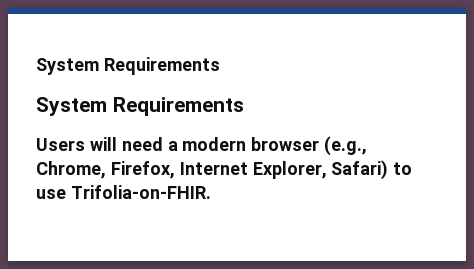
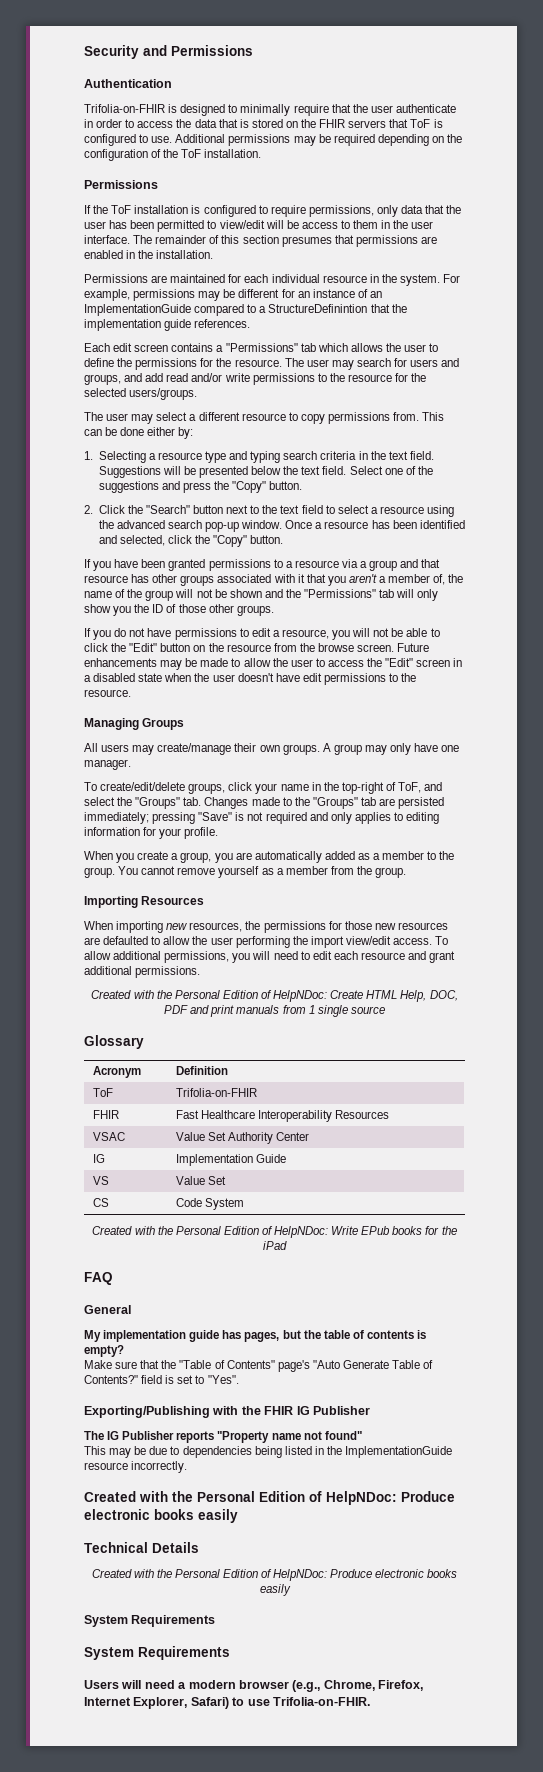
(36, 66) none -> [84,45,253,59] [84,79,172,88] [84,104,456,116] [84,119,443,128] [84,134,463,146] [84,149,262,161] [84,180,158,189] [84,205,462,217] [84,220,434,232] [84,235,437,247] [84,250,214,259] [84,274,461,286] [84,289,382,301] [84,304,407,316] [84,319,251,331] [84,343,439,352] [84,358,460,370] [84,373,427,385] [84,388,198,400] [84,412,445,424] [84,427,194,439] [84,451,434,463] [98,466,433,478] [98,481,303,493] [84,505,455,517] [98,520,465,532] [98,535,284,547] [84,559,441,571] [84,574,464,586] [84,589,439,601] [84,604,274,616] [84,628,440,640] [84,643,430,652] [84,658,463,670] [84,673,417,685] [84,689,131,697] [84,718,185,730] [84,743,460,755] [84,759,131,770] [84,782,443,794] [84,797,445,809] [84,812,440,824] [84,827,219,839] [84,851,455,863] [84,866,407,878] [84,896,205,908] [84,921,448,933] [84,936,449,948] [84,951,456,963] [84,966,201,978] [91,990,458,1002] [164,1005,385,1017] [84,1035,144,1049] [92,1066,141,1078] [175,1066,228,1075] [92,1088,113,1097] [175,1088,257,1097] [92,1110,119,1119] [175,1110,389,1122] [92,1132,125,1141] [175,1132,309,1144] [92,1154,105,1163] [175,1154,286,1166] [92,1176,109,1185] [175,1176,226,1185] [92,1198,109,1207] [175,1198,244,1210] [92,1226,457,1238] [263,1241,287,1250] [84,1272,113,1285] [84,1305,131,1314] [84,1330,427,1342] [84,1345,124,1357] [84,1360,434,1372] [84,1375,239,1384] [84,1406,370,1418] [84,1431,362,1443] [84,1446,453,1458] [84,1461,188,1473] [84,1491,455,1505] [84,1509,238,1523] [84,1542,199,1553] [91,1569,458,1581] [259,1584,291,1596] Security and Permissions // Authentication // Trifolia-on-FHIR is designed to minimally require that the user authenticate in order to access the data that is stored on the FHIR servers that ToF is configured to use. Additional permissions may be required depending on the configuration of the ToF installation. // Permissions // If the ToF installation is configured to require permissions, only data that the user has been permitted to view/edit will be access to them in the user interface. The remainder of this section presumes that permissions are enabled in the installation. // Permissions are maintained for each individual resource in the system. For example, permissions may be different for an instance of an ImplementationGuide compared to a StructureDefinintion that the implementation guide references. // Each edit screen contains a "Permissions" tab which allows the user to define the permissions for the resource. The user may search for users and groups, and add read and/or write permissions to the resource for the selected users/groups. // The user may select a different resource to copy permissions from. This can be done either by: // 1. Selecting a resource type and typing search criteria in the text field. Suggestions will be presented below the text field. Select one of the suggestions and press the "Copy" button. // 2. Click the "Search" button next to the text field to select a resource using the advanced search pop-up window. Once a resource has been identified and selected, click the "Copy" button. // If you have been granted permissions to a resource via a group and that resource has other groups associated with it that you aren't a member of, the name of the group will not be shown and the "Permissions" tab will only show you the ID of those other groups. // If you do not have permissions to edit a resource, you will not be able to click the "Edit" button on the resource from the browse screen. Future enhancements may be made to allow the user to access the "Edit" screen in a disabled state when the user doesn't have edit permissions to the resource. // Managing Groups // All users may create/manage their own groups. A group may only have one manager. // To create/edit/delete groups, click your name in the top-right of ToF, and select the "Groups" tab. Changes made to the "Groups" tab are persisted immediately; pressing "Save" is not required and only applies to editing information for your profile. // When you create a group, you are automatically added as a member to the group. You cannot remove yourself as a member from the group. // Importing Resources // When importing new resources, the permissions for those new resources are defaulted to allow the user performing the import view/edit access. To allow additional permissions, you will need to edit each resource and grant additional permissions. // Created with the Personal Edition of HelpNDoc: Create HTML Help, DOC, PDF and print manuals from 1 single source // Glossary // Acronym | Definition // ToF | Trifolia-on-FHIR // FHIR | Fast Healthcare Interoperability Resources // VSAC | Value Set Authority Center // IG | Implementation Guide // VS | Value Set // CS | Code System // Created with the Personal Edition of HelpNDoc: Write EPub books for the iPad // FAQ // General // My implementation guide has pages, but the table of contents is empty? // Make sure that the "Table of Contents" page's "Auto Generate Table of Contents?" field is set to "Yes". // Exporting/Publishing with the FHIR IG Publisher // The IG Publisher reports "Property name not found" // This may be due to dependencies being listed in the ImplementationGuide resource incorrectly. // Created with the Personal Edition of HelpNDoc: Produce electronic books easily // Technical Details // Created with the Personal Edition of HelpNDoc: Produce electronic books easily //

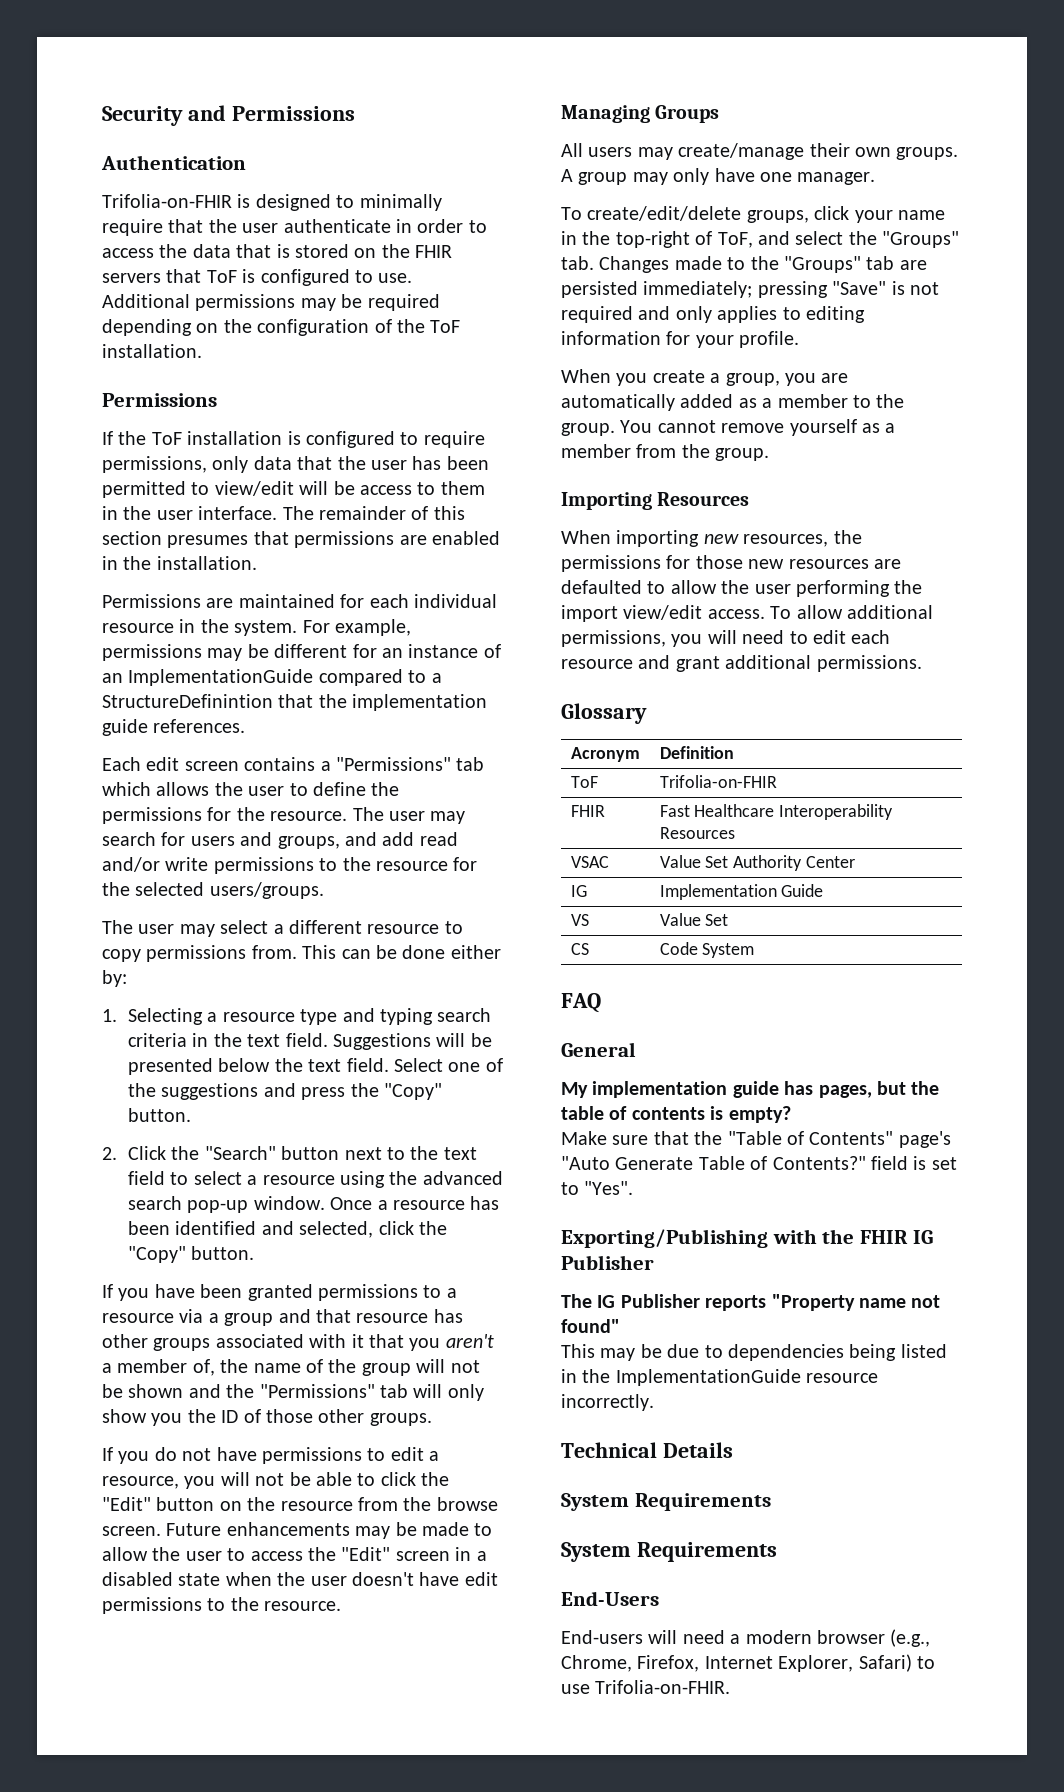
[91,990,458,1002] [164,1005,385,1017] // Created with the Personal Edition of HelpNDoc: Create HTML Help, DOC, PDF and print manuals from 1 single source -> (922, 663) none
[92,1226,457,1238] [263,1241,287,1250] // Created with the Personal Edition of HelpNDoc: Write EPub books for the iPad -> (755, 950) none
[84,1491,455,1505] [84,1509,238,1523] [84,1542,199,1553] [91,1569,458,1581] [259,1584,291,1596] Created with the Personal Edition of HelpNDoc: Produce electronic books easily // Technical Details // Created with the Personal Edition of HelpNDoc: Produce electronic books easily -> [561,1442,733,1458] Technical Details
[84,1680,119,1689] Users -> [561,1591,659,1606] [561,1630,643,1644] End-Users // End-users

